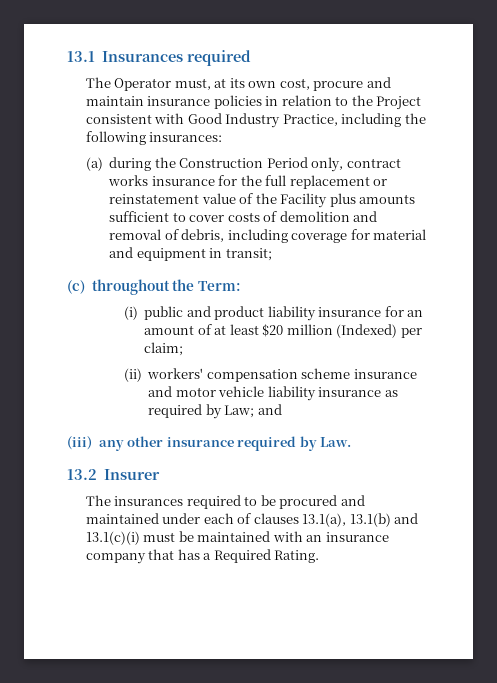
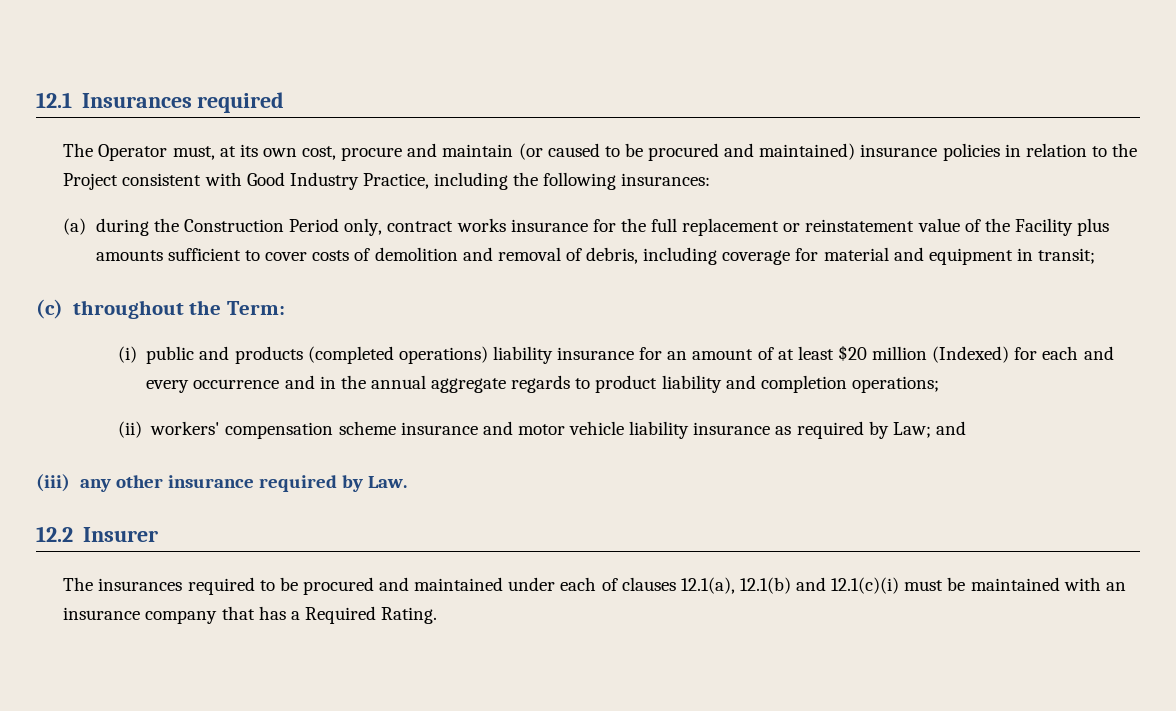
[67,51,95,62] 13.1 -> [36,92,72,108] 12.1
(144, 101) none -> [518,143,856,161] (or caused to be procured and maintained)
[214,306,265,320] product -> [234,346,488,364] products (completed operations)
[400,328,422,338] [144,342,184,356] per claim; -> [1014,346,1114,360] [146,375,939,393] for each and every occurrence and in the annual aggregate regards to product liability and completion operations;
[67,469,97,480] 13.2 -> [36,526,73,542] 12.2
[302,513,419,527] [85,531,140,545] 13.1(a), 13.1(b) and 13.1(c)(i) -> [680,577,900,594] 12.1(a), 12.1(b) and 12.1(c)(i)

